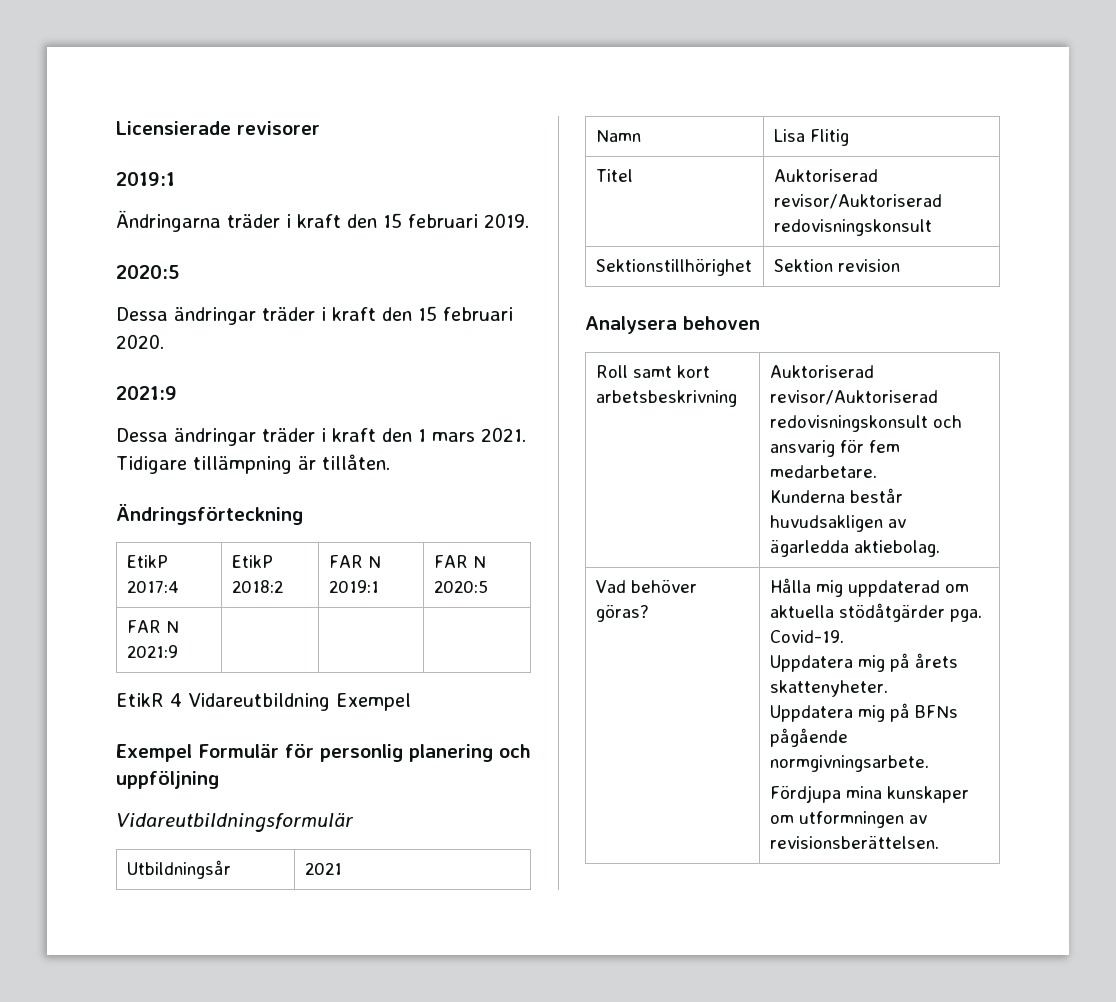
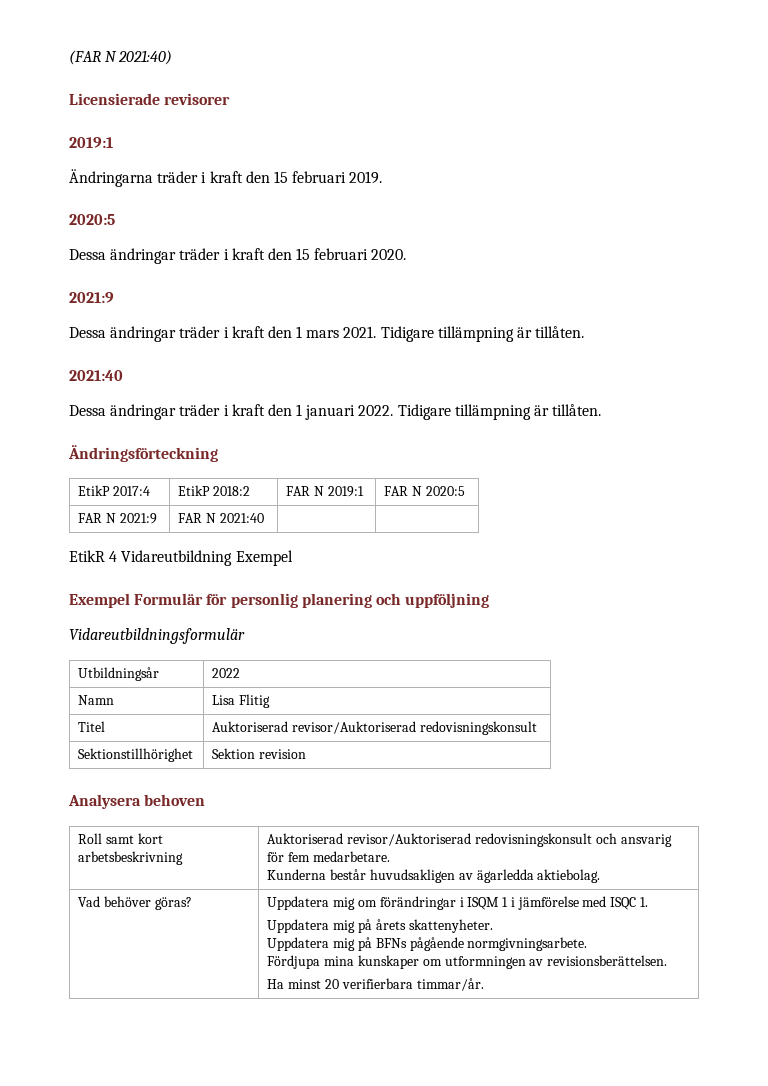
(116, 128) none -> [69,50,173,65] (FAR N 2021:40) //
(390, 462) none -> [69,370,123,381] [69,404,602,420] // 2021:40 // Dessa ändringar träder i kraft den 1 januari 2022. Tidigare tillämpning är tillåten.
(178, 651) none -> [178,513,264,523] FAR N 2021:40
[304,862,342,875] 2021 -> [212,668,241,678] 2022
[769,578,969,597] [769,603,982,622] [769,630,844,643] Hålla mig uppdaterad om aktuella stödåtgärder pga. Covid-19. -> [267,896,648,910] Uppdatera mig om förändringar i ISQM 1 i jämförelse med ISQC 1.
(939, 842) none -> [267,978,484,991] // Ha minst 20 verifierbara timmar/år.

